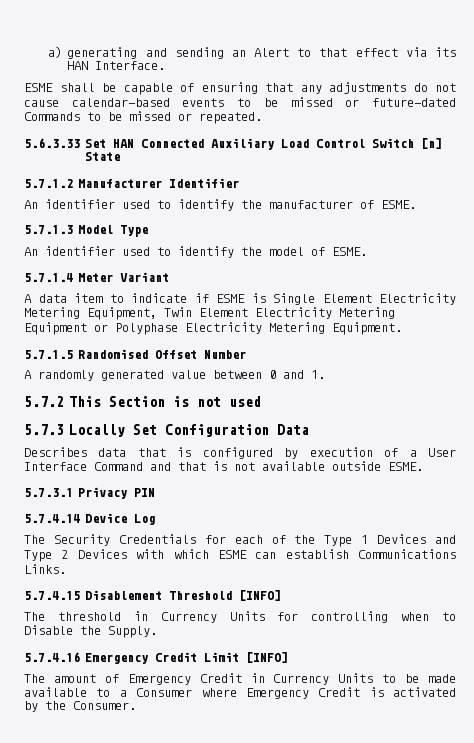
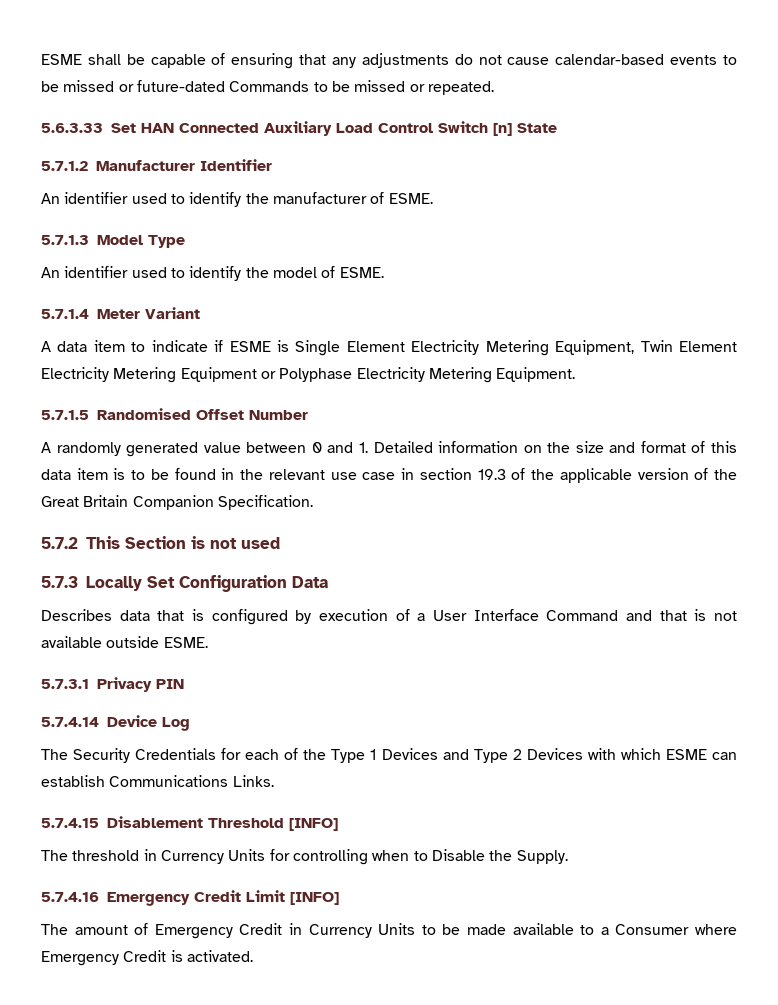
[48,46,457,59] [67,61,166,70] a) generating and sending an Alert to that effect via its HAN Interface. // -> (41, 59) none
(325, 374) none -> [373,441,737,453] [41,468,737,483] [41,495,313,510] Detailed information on the size and format of this data item is to be found in the relevant use case in section 19.3 of the applicable version of the Great Britain Companion Specification.
[393,687,456,697] [24,701,136,712] activated by the Consumer. -> [186,950,253,962] activated.

